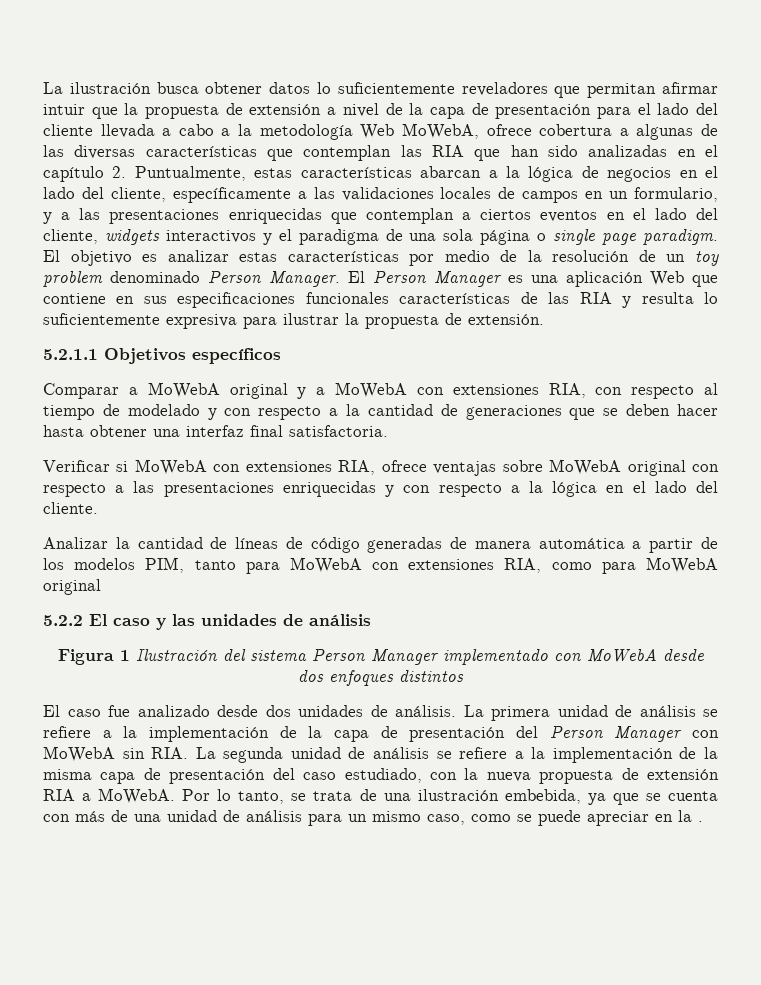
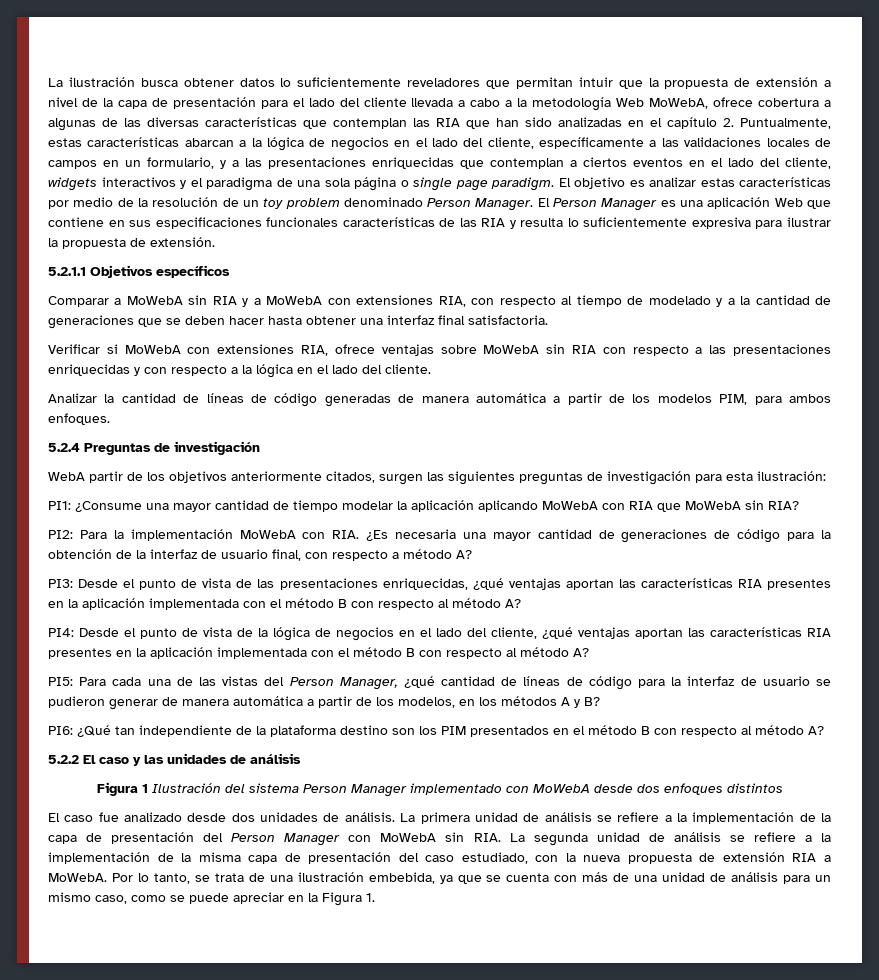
[662,82,718,94] afirmar -> (573, 83) none
[229,383,288,399] original -> [188,295,237,305] sin RIA
[224,406,322,420] con respecto -> (723, 302) none
[627,460,686,476] original -> [546,344,596,354] sin RIA
[194,557,718,574] [43,579,101,595] tanto para MoWebA con extensiones RIA, como para MoWebA original -> [754,394,832,405] [48,413,110,425] [48,441,260,455] [48,471,826,485] [48,500,799,512] [48,529,831,543] [48,549,472,561] [48,578,831,590] [48,598,521,610] [48,627,831,641] [48,647,589,659] [48,676,831,690] [48,696,600,710] [48,725,824,737] para ambos enfoques. // 5.2.4 Preguntas de investigación // WebA partir de los objetivos anteriormente citados, surgen las siguientes preguntas de investigación para esta ilustración: // PI1: ¿Consume una mayor cantidad de tiempo modelar la aplicación aplicando MoWebA con RIA que MoWebA sin RIA? // PI2: Para la implementación MoWebA con RIA. ¿Es necesaria una mayor cantidad de generaciones de código para la obtención de la interfaz de usuario final, con respecto a método A? // PI3: Desde el punto de vista de las presentaciones enriquecidas, ¿qué ventajas aportan las características RIA presentes en la aplicación implementada con el método B con respecto al método A? // PI4: Desde el punto de vista de la lógica de negocios en el lado del cliente, ¿qué ventajas aportan las características RIA presentes en la aplicación implementada con el método B con respecto al método A? // PI5: Para cada una de las vistas del Person Manager, ¿qué cantidad de líneas de código para la interfaz de usuario se pudieron generar de manera automática a partir de los modelos, en los métodos A y B? // PI6: ¿Qué tan independiente de la plataforma destino son los PIM presentados en el método B con respecto al método A?
[698,821,703,822] . -> [322,892,375,906] Figura 1.

